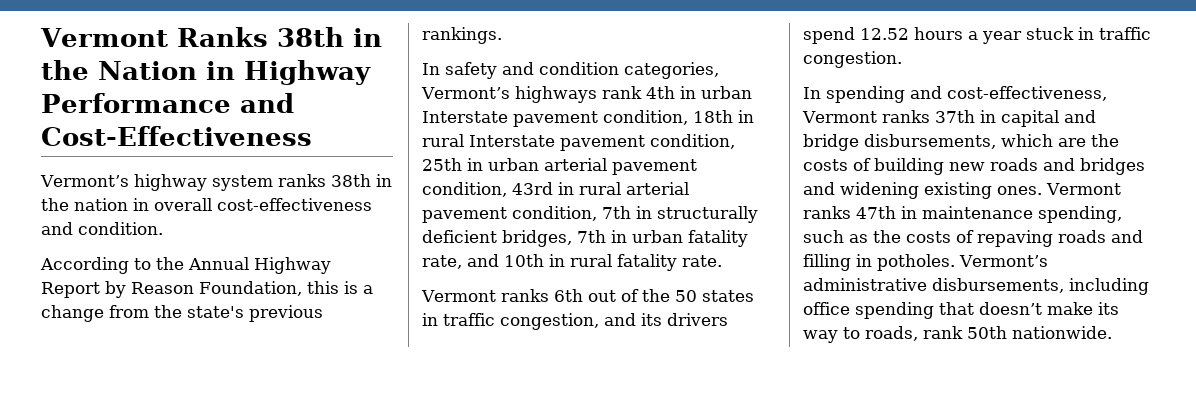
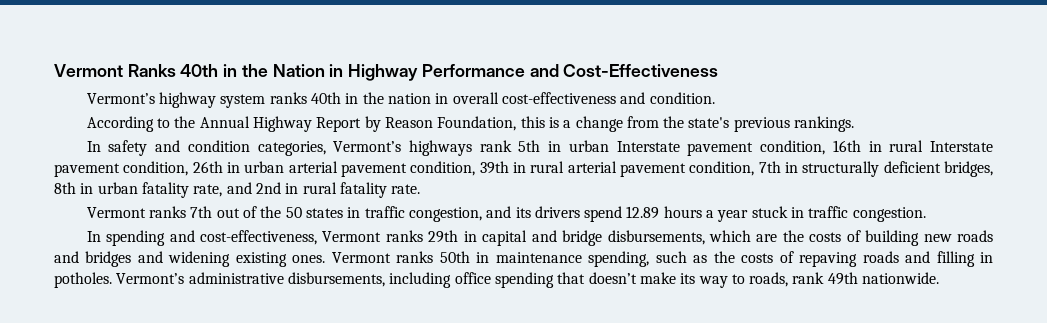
[276,27,344,47] 38th -> [180,64,219,77] 40th
[330,174,371,187] 38th -> [310,92,341,104] 40th
[645,86,675,99] 4th -> [518,140,541,152] 5th
[693,110,733,123] 18th -> [832,140,861,152] 16th
[422,158,462,171] 25th -> [192,161,223,173] 26th
[512,182,553,195] 43rd -> [479,161,509,174] 39th
[577,230,606,243] 7th -> [54,182,76,194] 8th
[504,254,544,267] 10th -> [255,182,281,194] 2nd
[553,289,583,302] 6th -> [190,206,213,218] 7th
[860,28,909,40] 12.52 -> [626,206,660,219] 12.89
[934,110,975,123] 37th -> [428,230,459,243] 29th
[856,206,896,219] 47th -> [439,251,470,263] 50th
[967,326,1007,339] 50th -> [827,272,858,285] 49th

